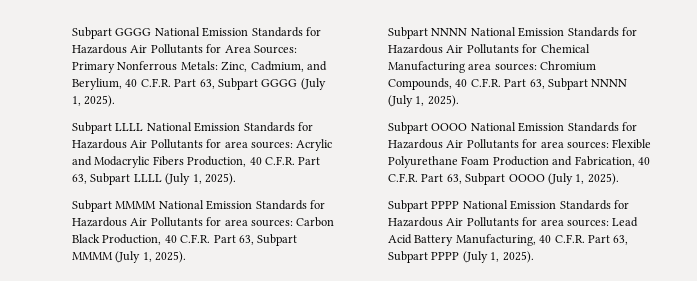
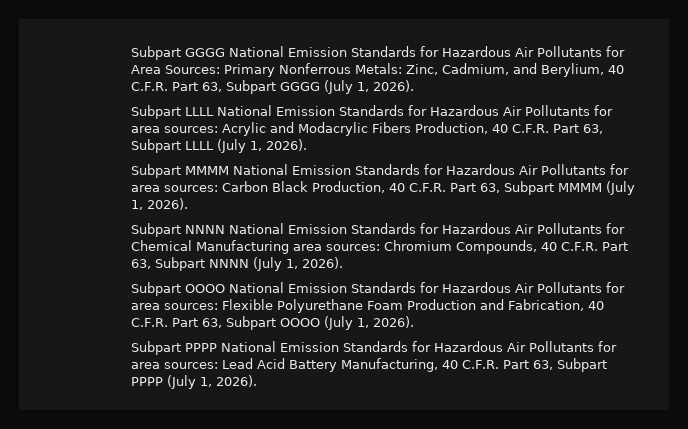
[84,95,116,107] 2025). -> [373,80,415,92] 2026).
[204,173,236,185] 2025). -> [266,139,308,151] 2026).
[155,251,187,263] 2025). -> [147,198,189,210] 2026).
[427,95,459,107] 2025). -> [302,257,344,269] 2026).
[587,173,619,185] 2025). -> [373,316,415,328] 2026).
[502,251,534,263] 2025). -> [216,375,258,387] 2026).

